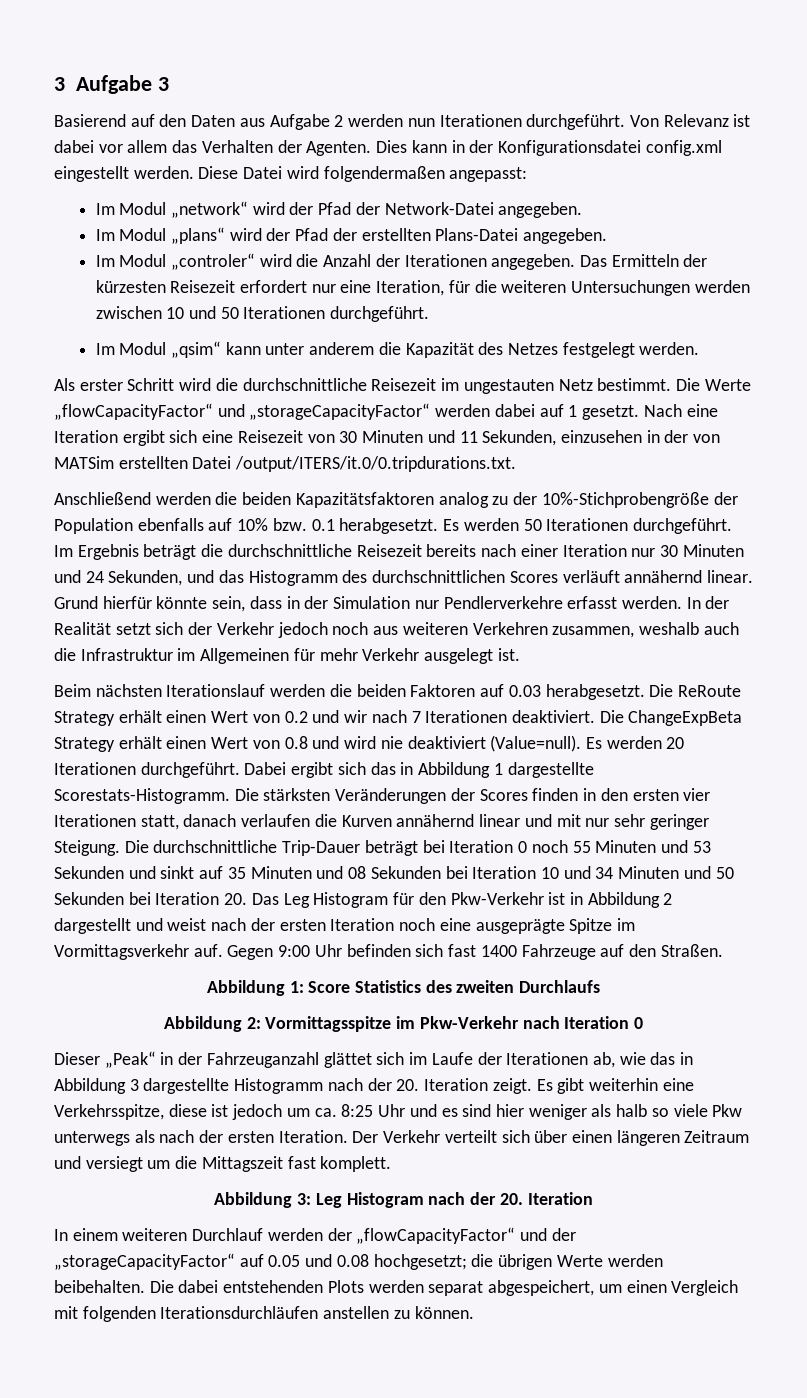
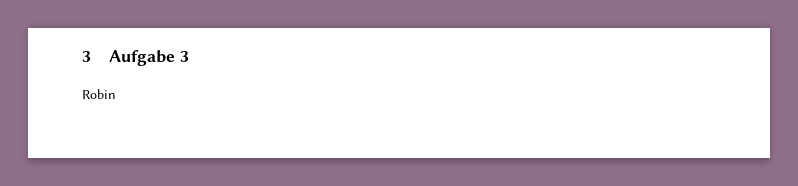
[54,114,751,130] [54,140,722,156] [54,166,528,182] [95,201,583,218] [95,227,608,244] [95,253,708,270] [95,280,750,296] [95,306,430,322] [95,341,700,358] [54,378,751,394] [54,403,718,420] [54,430,721,446] [54,456,517,472] [54,492,738,508] [54,518,732,534] [54,544,744,560] [54,570,753,586] [54,596,730,612] [54,622,739,638] [54,648,520,664] [54,684,741,700] [54,710,743,726] [54,735,685,752] [54,762,594,778] [54,788,711,804] [54,814,709,830] [54,840,711,856] [54,866,734,879] [54,892,673,908] [54,918,635,934] [54,944,723,960] [206,980,601,996] [163,1016,644,1032] [54,1051,694,1068] [54,1078,694,1094] [54,1104,743,1120] [54,1130,750,1146] [54,1156,392,1172] [214,1192,593,1208] [54,1227,576,1244] [54,1253,663,1270] [54,1280,739,1296] [54,1306,474,1322] Basierend auf den Daten aus Aufgabe 2 werden nun Iterationen durchgeführt. Von Relevanz ist dabei vor allem das Verhalten der Agenten. Dies kann in der Konfigurationsdatei config.xml eingestellt werden. Diese Datei wird folgendermaßen angepasst: // Im Modul „network“ wird der Pfad der Network-Datei angegeben. // Im Modul „plans“ wird der Pfad der erstellten Plans-Datei angegeben. // Im Modul „controler“ wird die Anzahl der Iterationen angegeben. Das Ermitteln der kürzesten Reisezeit erfordert nur eine Iteration, für die weiteren Untersuchungen werden zwischen 10 und 50 Iterationen durchgeführt. // Im Modul „qsim“ kann unter anderem die Kapazität des Netzes festgelegt werden. // Als erster Schritt wird die durchschnittliche Reisezeit im ungestauten Netz bestimmt. Die Werte „flowCapacityFactor“ und „storageCapacityFactor“ werden dabei auf 1 gesetzt. Nach eine Iteration ergibt sich eine Reisezeit von 30 Minuten und 11 Sekunden, einzusehen in der von MATSim erstellten Datei /output/ITERS/it.0/0.tripdurations.txt. // Anschließend werden die beiden Kapazitätsfaktoren analog zu der 10%-Stichprobengröße der Population ebenfalls auf 10% bzw. 0.1 herabgesetzt. Es werden 50 Iterationen durchgeführt. Im Ergebnis beträgt die durchschnittliche Reisezeit bereits nach einer Iteration nur 30 Minuten und 24 Sekunden, und das Histogramm des durchschnittlichen Scores verläuft annähernd linear. Grund hierfür könnte sein, dass in der Simulation nur Pendlerverkehre erfasst werden. In der Realität setzt sich der Verkehr jedoch noch aus weiteren Verkehren zusammen, weshalb auch die Infrastruktur im Allgemeinen für mehr Verkehr ausgelegt ist. // Beim nächsten Iterationslauf werden die beiden Faktoren auf 0.03 herabgesetzt. Die ReRoute Strategy erhält einen Wert von 0.2 und wir nach 7 Iterationen deaktiviert. Die ChangeExpBeta Strategy erhält einen Wert von 0.8 und wird nie deaktiviert (Value=null). Es werden 20 Iterationen durchgeführt. Dabei ergibt sich das in Abbildung 1 dargestellte Scorestats-Histogramm. Die stärksten Veränderungen der Scores finden in den ersten vier Iterationen statt, danach verlaufen die Kurven annähernd linear und mit nur sehr geringer Steigung. Die durchschnittliche Trip-Dauer beträgt bei Iteration 0 noch 55 Minuten und 53 Sekunden und sinkt auf 35 Minuten und 08 Sekunden bei Iteration 10 und 34 Minuten und 50 Sekunden bei Iteration 20. Das Leg Histogram für den Pkw-Verkehr ist in Abbildung 2 dargestellt und weist nach der ersten Iteration noch eine ausgeprägte Spitze im Vormittagsverkehr auf. Gegen 9:00 Uhr befinden sich fast 1400 Fahrzeuge auf den Straßen. // Abbildung 1: Score Statistics des zweiten Durchlaufs // Abbildung 2: Vormittagsspitze im Pkw-Verkehr nach Iteration 0 // Dieser „Peak“ in der Fahrzeuganzahl glättet sich im Laufe der Iterationen ab, wie das in Abbildung 3 dargestellte Histogramm nach der 20. Iteration zeigt. Es gibt weiterhin eine Verkehrsspitze, diese ist jedoch um ca. 8:25 Uhr und es sind hier weniger als halb so viele Pkw unterwegs als nach der ersten Iteration. Der Verkehr verteilt sich über einen längeren Zeitraum und versiegt um die Mittagszeit fast komplett. // Abbildung 3: Leg Histogram nach der 20. Iteration // In einem weiteren Durchlauf werden der „flowCapacityFactor“ und der „storageCapacityFactor“ auf 0.05 und 0.08 hochgesetzt; die übrigen Werte werden beibehalten. Die dabei entstehenden Plots werden separat abgespeichert, um einen Vergleich mit folgenden Iterationsdurchläufen anstellen zu können. -> [82,89,116,99] Robin

